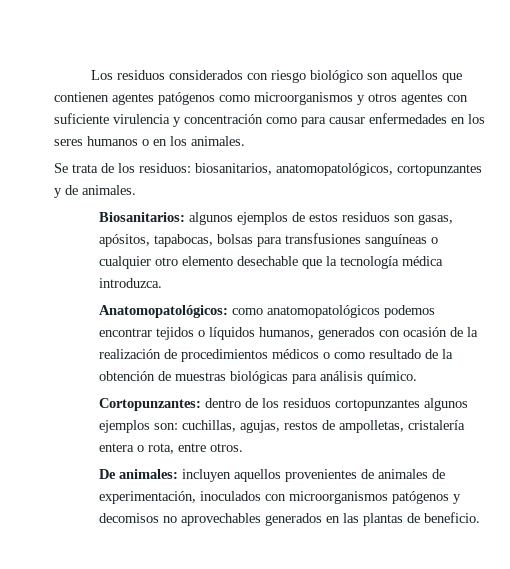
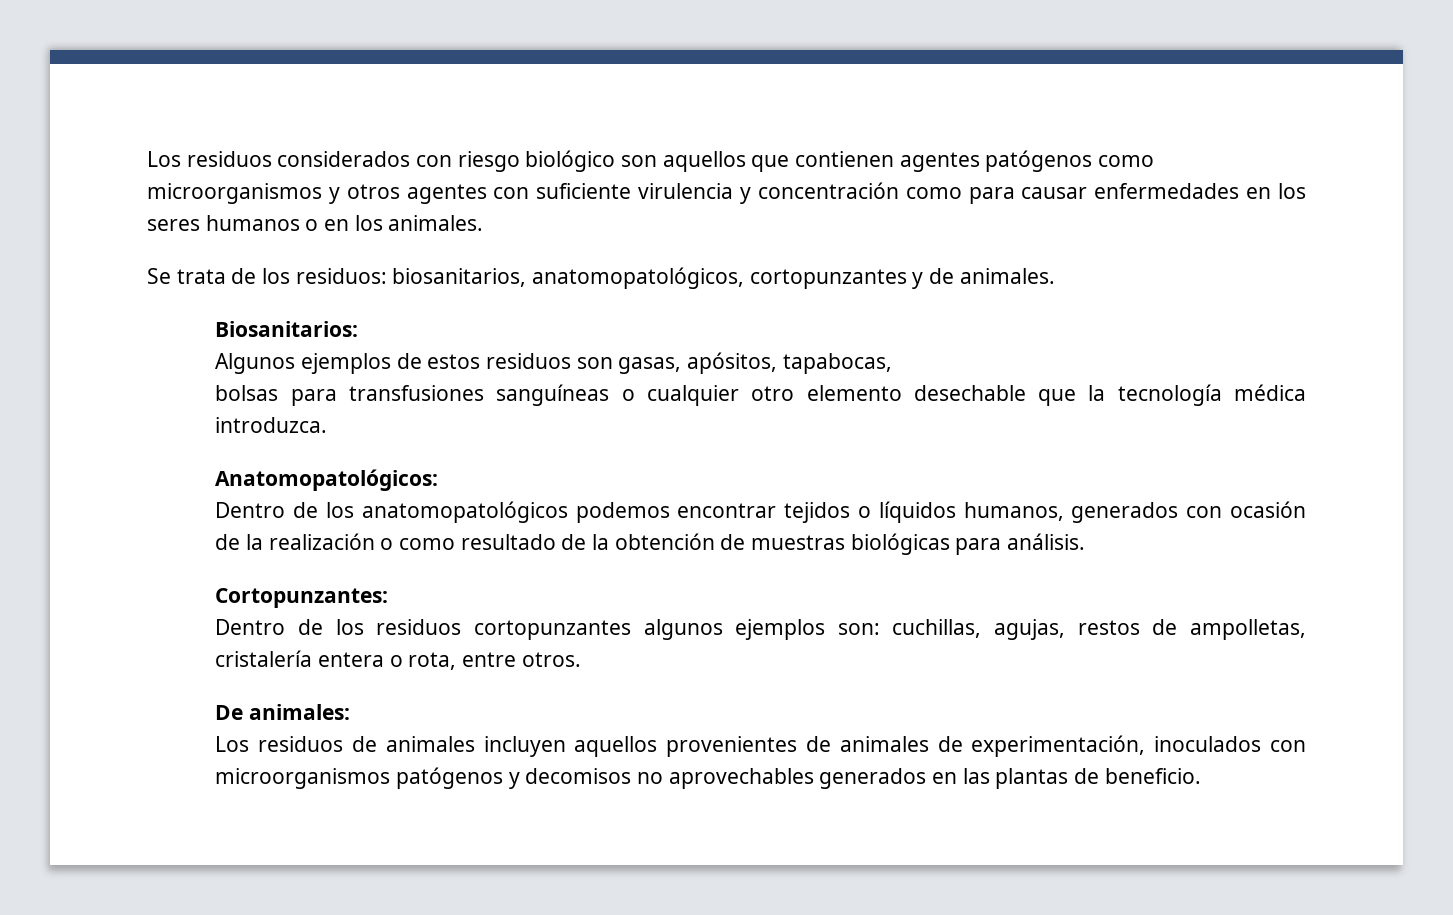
[189,212,234,225] algunos -> [215,353,296,374] // Algunos
(214, 240) none -> (892, 363) //
[232,308,264,315] como -> [215,502,355,518] // Dentro de los
[164,349,320,362] de procedimientos médicos -> (375, 541) none
[320,371,418,384] análisis químico. -> [1007,533,1086,550] análisis.
[205,398,242,408] dentro -> [215,619,286,635] // Dentro
(179, 474) none -> [215,736,475,752] // Los residuos de animales

